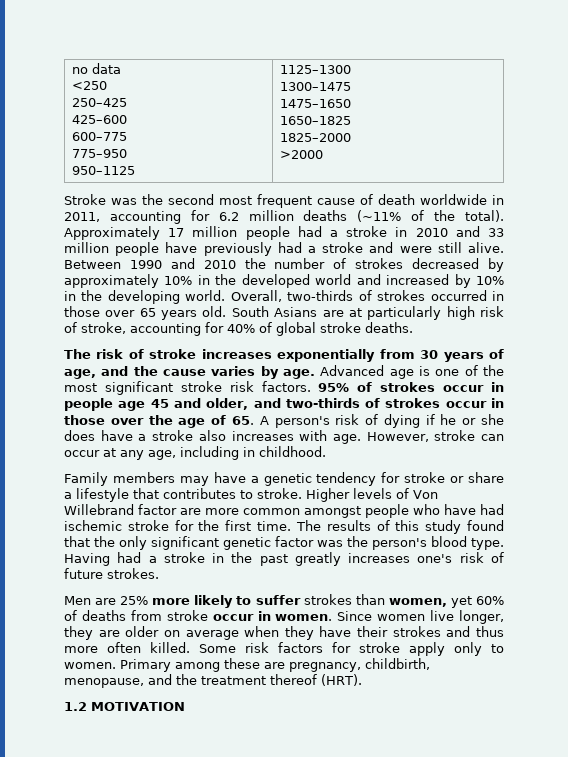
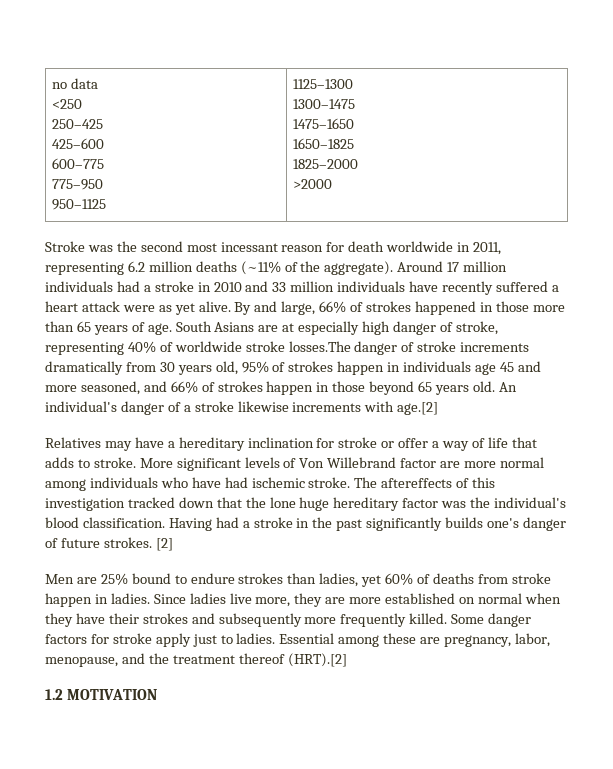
[257,194,373,208] frequent cause of -> [220,242,345,252] incessant reason for
[109,210,210,224] accounting for -> [45,262,124,275] representing
[465,210,505,222] [64,226,160,240] total). Approximately -> [324,261,444,275] aggregate). Around
[245,226,290,240] people -> [45,281,113,292] individuals
[115,242,504,256] [64,258,505,272] [64,274,505,288] [64,290,505,304] [64,306,505,320] [64,322,413,336] [64,349,505,362] [64,365,504,379] [64,381,505,395] [64,398,504,411] [64,414,504,428] [64,430,504,444] [64,446,326,460] [64,472,175,486] people have previously had a stroke and were still alive. Between 1990 and 2010 the number of strokes decreased by approximately 10% in the developed world and increased by 10% in the developing world. Overall, two-thirds of strokes occurred in those over 65 years old. South Asians are at particularly high risk of stroke, accounting for 40% of global stroke deaths. // The risk of stroke increases exponentially from 30 years of age, and the cause varies by age. Advanced age is one of the most significant stroke risk factors. 95% of strokes occur in people age 45 and older, and two-thirds of strokes occur in those over the age of 65. A person's risk of dying if he or she does have a stroke also increases with age. However, stroke can occur at any age, including in childhood. // Family members -> [337,281,559,295] [45,301,565,315] [45,321,498,335] [45,341,530,355] [45,361,541,375] [45,381,517,395] [45,401,439,415] [45,437,101,448] individuals have recently suffered a heart attack were as yet alive. By and large, 66% of strokes happened in those more than 65 years of age. South Asians are at especially high danger of stroke, representing 40% of worldwide stroke losses.The danger of stroke increments dramatically from 30 years old, 95% of strokes happen in individuals age 45 and more seasoned, and 66% of strokes happen in those beyond 65 years old. An individual's danger of a stroke likewise increments with age.[2] // Relatives
[263,472,377,486] genetic tendency -> [178,437,314,451] hereditary inclination
[468,472,505,483] [64,488,350,502] share a lifestyle that contributes to stroke. Higher -> [398,437,537,451] [45,457,241,471] offer a way of life that adds to stroke. More significant
[243,504,409,518] common amongst people -> [499,457,544,468] [45,477,158,491] normal among individuals
[127,520,504,534] [64,536,504,550] stroke for the first time. The results of this study found that the only significant genetic factor was the person's blood type. -> [308,477,496,488] [45,497,567,511] [45,517,165,528] stroke. The aftereffects of this investigation tracked down that the lone huge hereditary factor was the individual's blood classification.
[294,552,484,566] greatly increases one's risk -> [366,517,566,531] significantly builds one's danger
(159, 573) none -> [155,538,173,551] [2]
[152,595,301,608] more likely to suffer -> [131,573,235,584] bound to endure
[388,598,447,607] women, -> [319,573,359,587] ladies,
[212,610,504,624] [64,626,239,640] occur in women. Since women live longer, they are older on average -> [45,593,522,607] happen in ladies. Since ladies live more, they are more established on normal
[475,626,504,637] [64,642,141,653] thus more often -> [218,613,407,627] subsequently more frequently
[245,642,269,653] risk -> [488,613,532,627] danger
[454,642,504,656] [64,659,171,672] only to women. Primary -> [192,633,335,647] just to ladies. Essential
[365,658,430,670] childbirth, -> [514,633,550,647] labor,
[321,674,362,686] (HRT). -> [287,653,347,667] (HRT).[2]

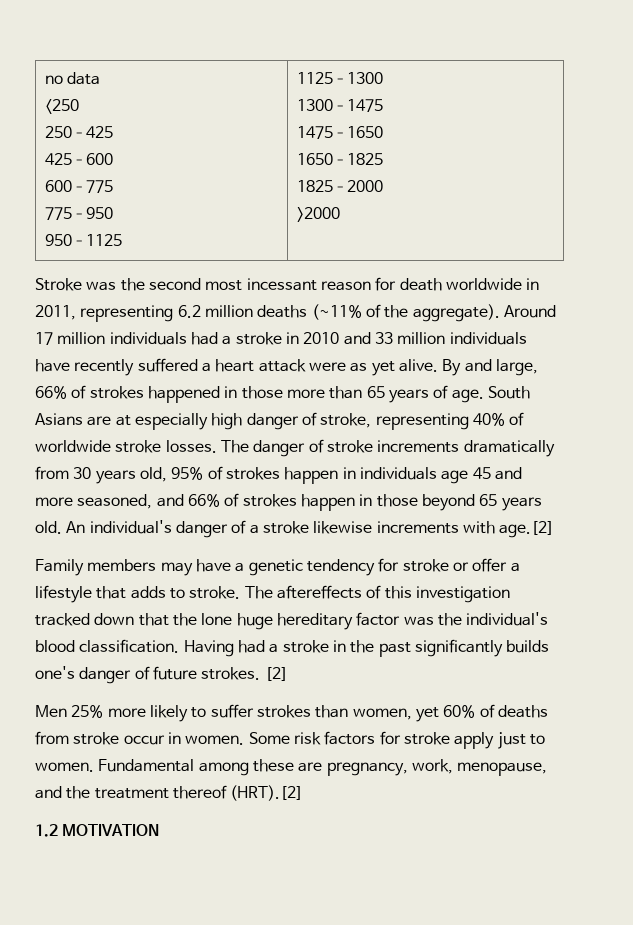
[288,341,351,352] losses.The -> [165,440,249,453] losses. The
[45,437,101,448] Relatives -> [35,559,157,576] Family members
[178,437,314,451] hereditary inclination -> [248,559,375,576] genetic tendency
[442,437,508,451] way of life -> [35,585,92,603] lifestyle
[139,457,544,471] [45,477,351,491] More significant levels of Von Willebrand factor are more normal among individuals who have had ischemic stroke. -> (241, 592) none
[76,573,235,585] are 25% bound to endure -> [71,704,254,722] 25% more likely to suffer
[319,573,359,587] ladies, -> [352,708,412,720] women,
[45,593,561,607] [45,613,532,627] happen in ladies. Since ladies live more, they are more established on normal when they have their strokes and subsequently more frequently killed. Some danger -> [123,732,321,745] occur in women. Some risk
[236,633,335,644] ladies. Essential -> [35,759,195,772] women. Fundamental
[514,633,550,647] labor, -> [411,759,453,774] work,

